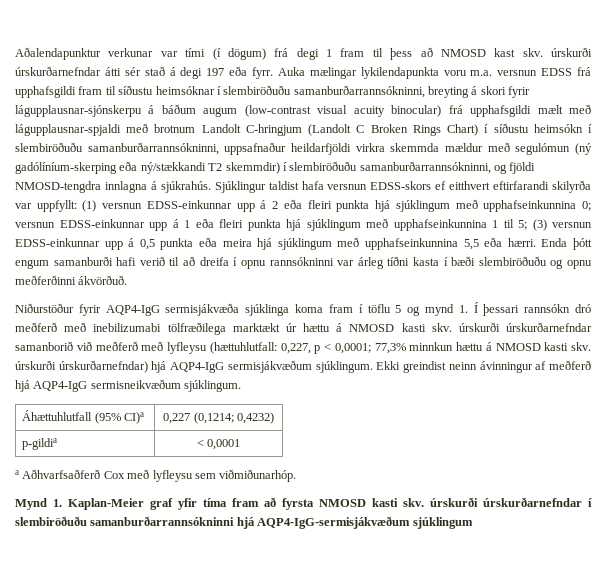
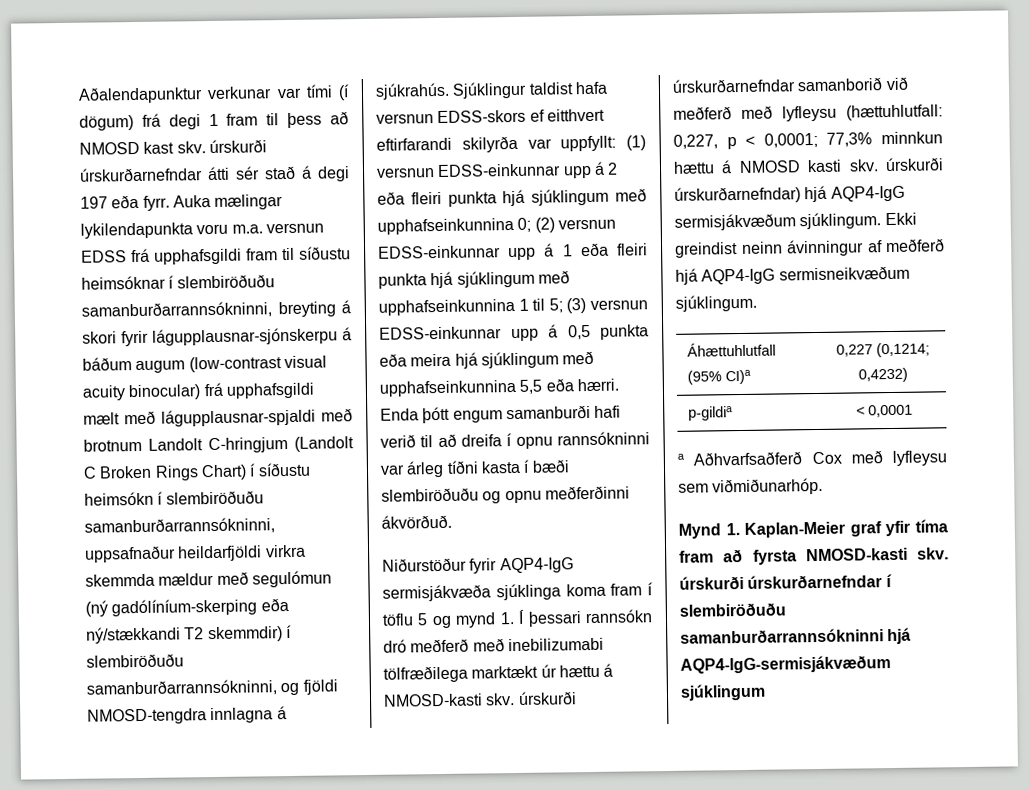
(592, 206) none -> [534,217,555,233] (2)
[349,323,426,332] NMOSD kasti -> [383,693,483,707] NMOSD-kasti
[319,498,398,507] NMOSD kasti -> [805,547,908,562] NMOSD-kasti

